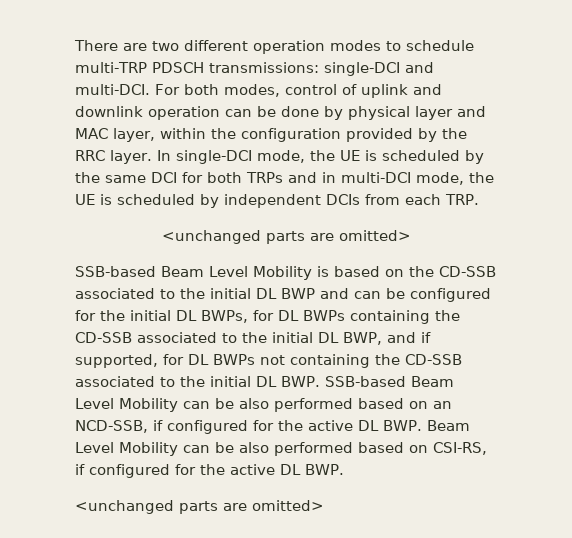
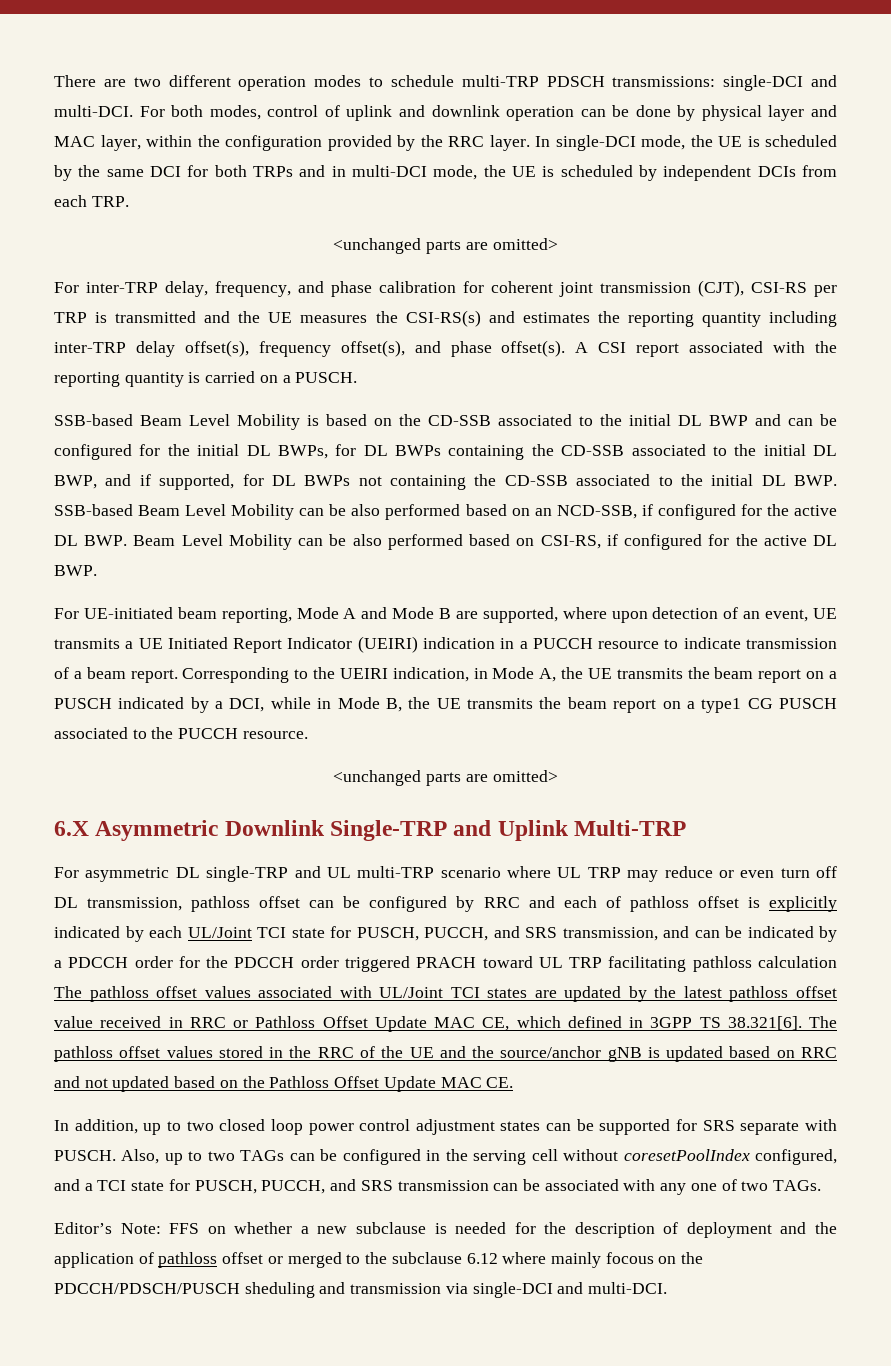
(411, 235) none -> [54,280,837,297] [54,310,837,327] [54,340,837,357] [54,371,358,387] // For inter-TRP delay, frequency, and phase calibration for coherent joint transmission (CJT), CSI-RS per TRP is transmitted and the UE measures the CSI-RS(s) and estimates the reporting quantity including inter-TRP delay offset(s), frequency offset(s), and phase offset(s). A CSI report associated with the reporting quantity is carried on a PUSCH.
[75,500,324,514] <unchanged parts are omitted> -> [54,607,837,623] [54,636,838,653] [54,667,838,683] [54,697,837,713] [54,727,308,739] [333,770,558,786] [54,820,687,841] [54,866,837,882] [54,896,838,912] [54,926,837,942] [54,956,838,972] [54,986,837,1002] [54,1016,837,1032] [54,1046,838,1062] [54,1076,514,1092] [54,1119,837,1135] [54,1149,837,1165] [54,1179,822,1195] [54,1222,837,1238] [54,1252,704,1268] [54,1282,668,1298] For UE-initiated beam reporting, Mode A and Mode B are supported, where upon detection of an event, UE transmits a UE Initiated Report Indicator (UEIRI) indication in a PUCCH resource to indicate transmission of a beam report. Corresponding to the UEIRI indication, in Mode A, the UE transmits the beam report on a PUSCH indicated by a DCI, while in Mode B, the UE transmits the beam report on a type1 CG PUSCH associated to the PUCCH resource. // <unchanged parts are omitted> // 6.X Asymmetric Downlink Single-TRP and Uplink Multi-TRP // For asymmetric DL single-TRP and UL multi-TRP scenario where UL TRP may reduce or even turn off DL transmission, pathloss offset can be configured by RRC and each of pathloss offset is explicitly indicated by each UL/Joint TCI state for PUSCH, PUCCH, and SRS transmission, and can be indicated by a PDCCH order for the PDCCH order triggered PRACH toward UL TRP facilitating pathloss calculation The pathloss offset values associated with UL/Joint TCI states are updated by the latest pathloss offset value received in RRC or Pathloss Offset Update MAC CE, which defined in 3GPP TS 38.321[6]. The pathloss offset values stored in the RRC of the UE and the source/anchor gNB is updated based on RRC and not updated based on the Pathloss Offset Update MAC CE. // In addition, up to two closed loop power control adjustment states can be supported for SRS separate with PUSCH. Also, up to two TAGs can be configured in the serving cell without coresetPoolIndex configured, and a TCI state for PUSCH, PUCCH, and SRS transmission can be associated with any one of two TAGs. // Editor’s Note: FFS on whether a new subclause is needed for the description of deployment and the application of pathloss offset or merged to the subclause 6.12 where mainly focous on the PDCCH/PDSCH/PUSCH sheduling and transmission via single-DCI and multi-DCI.

